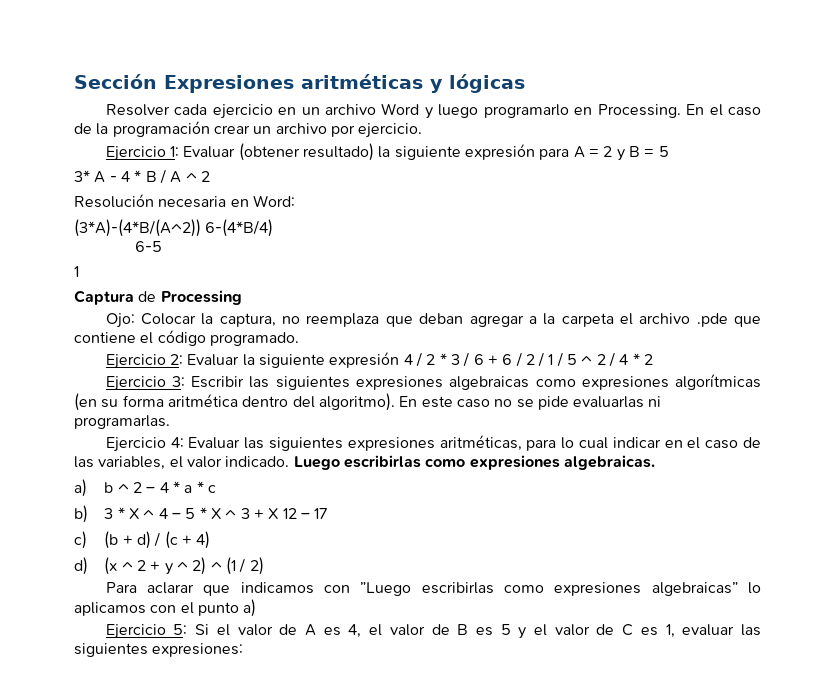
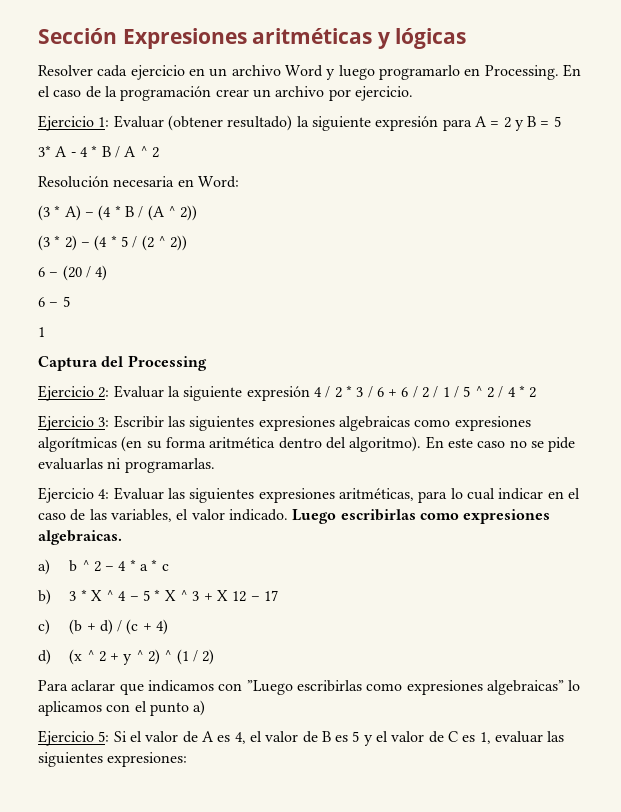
[74,219,274,237] [134,241,162,252] (3*A)-(4*B/(A^2)) 6-(4*B/4) // 6-5 -> [38,205,198,221] [38,235,188,251] [38,265,108,281] [38,296,70,307] (3 * A) – (4 * B / (A ^ 2)) // (3 * 2) – (4 * 5 / (2 ^ 2)) // 6 – (20 / 4) // 6 – 5
[138,291,157,302] de -> [101,356,124,367] del
[105,313,762,328] [74,330,299,346] // Ojo: Colocar la captura, no reemplaza que deban agregar a la carpeta el archivo .pde que contiene el código programado. -> (207, 363) none

